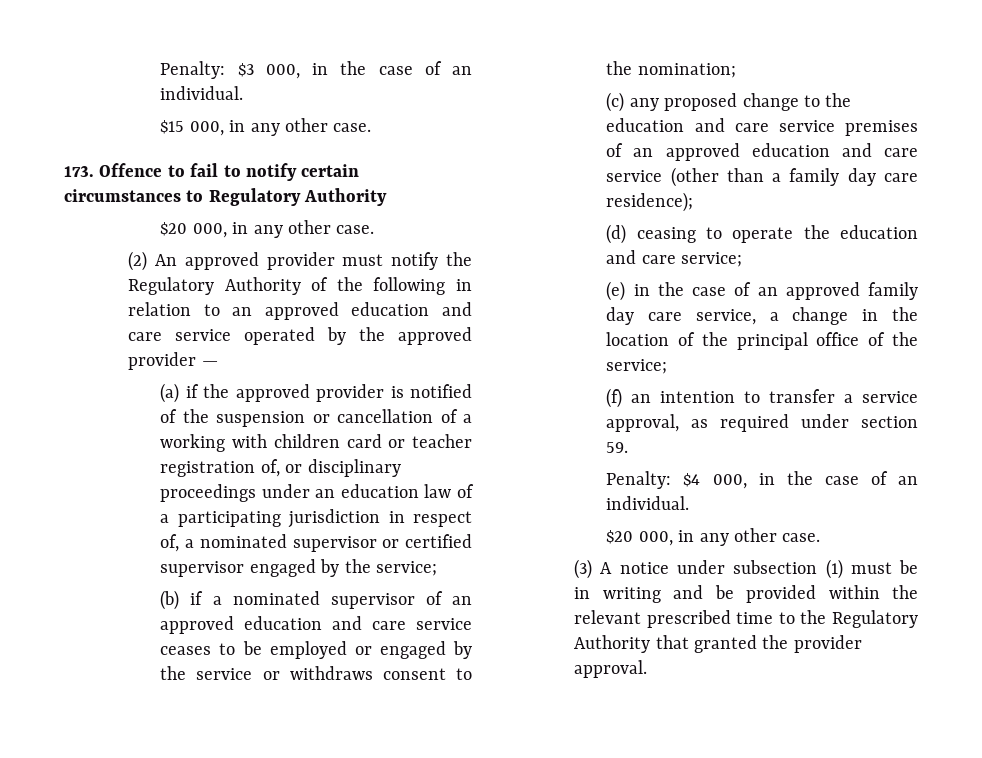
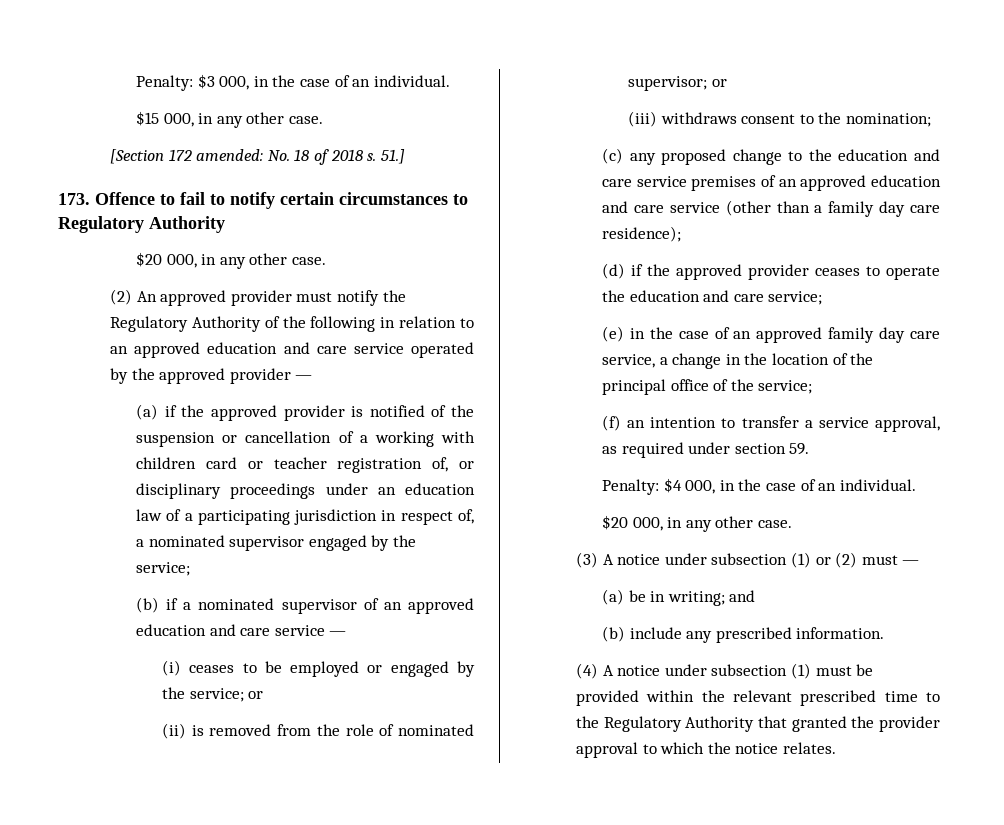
(372, 127) none -> [109,149,405,165] // [Section 172 amended: No. 18 of 2018 s. 51.]
[382,534,472,548] [160,561,245,577] or certified supervisor -> (305, 543) none
(472, 624) none -> [329,631,347,636] [161,660,181,676] — // (i)
[196,668,280,680] service or -> [189,688,264,702] [161,723,475,739] [627,76,727,91] [627,111,657,127] service; or // (ii) is removed from the role of nominated supervisor; or // (iii)
[636,227,696,243] ceasing -> [630,264,860,280] if the approved provider ceases
[850,562,892,574] must -> [815,552,920,568] [601,589,624,605] or (2) must — // (a)
[602,585,704,603] writing and -> [667,590,756,606] [601,626,885,643] [575,663,852,679] writing; and // (b) include any prescribed information. // (4) A notice under subsection (1) must
[574,660,648,678] approval. -> [575,742,836,758] approval to which the notice relates.

